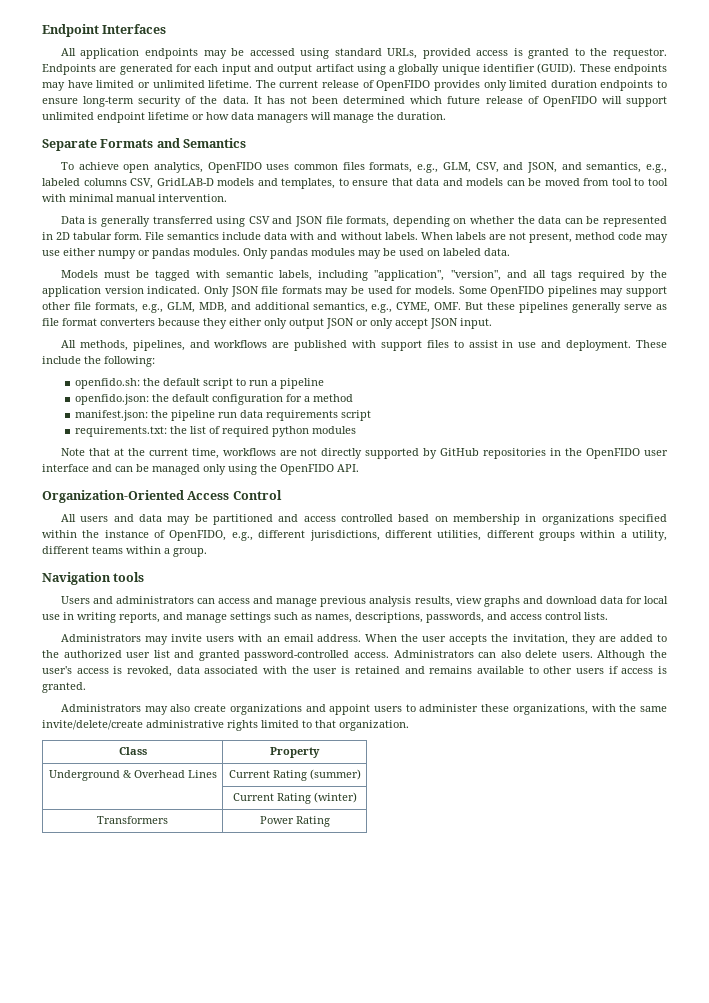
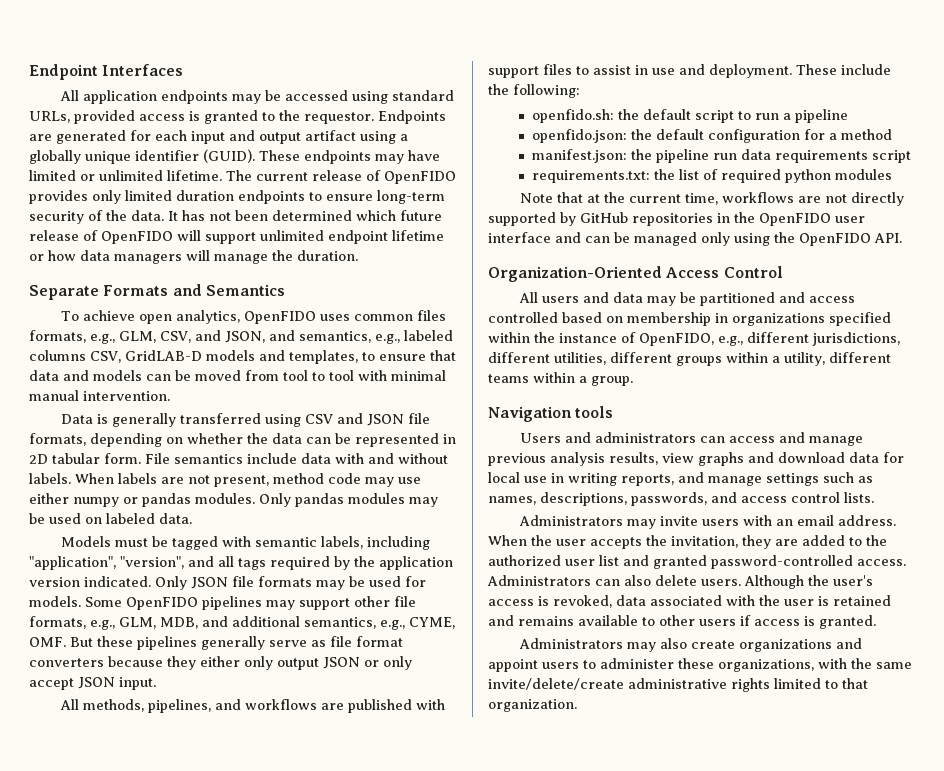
[118,747,147,755] [270,747,320,758] [48,770,217,781] [228,769,361,781] [232,792,357,804] [97,816,168,824] [259,816,330,827] // Class | Property // Underground & Overhead Lines | Current Rating (summer) // | Current Rating (winter) // Transformers | Power Rating -> (577, 705) none

